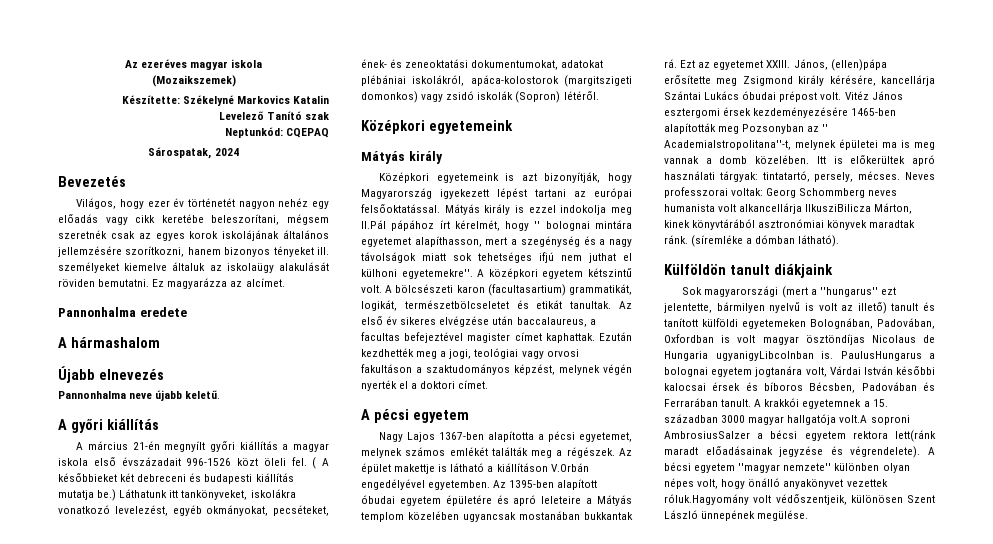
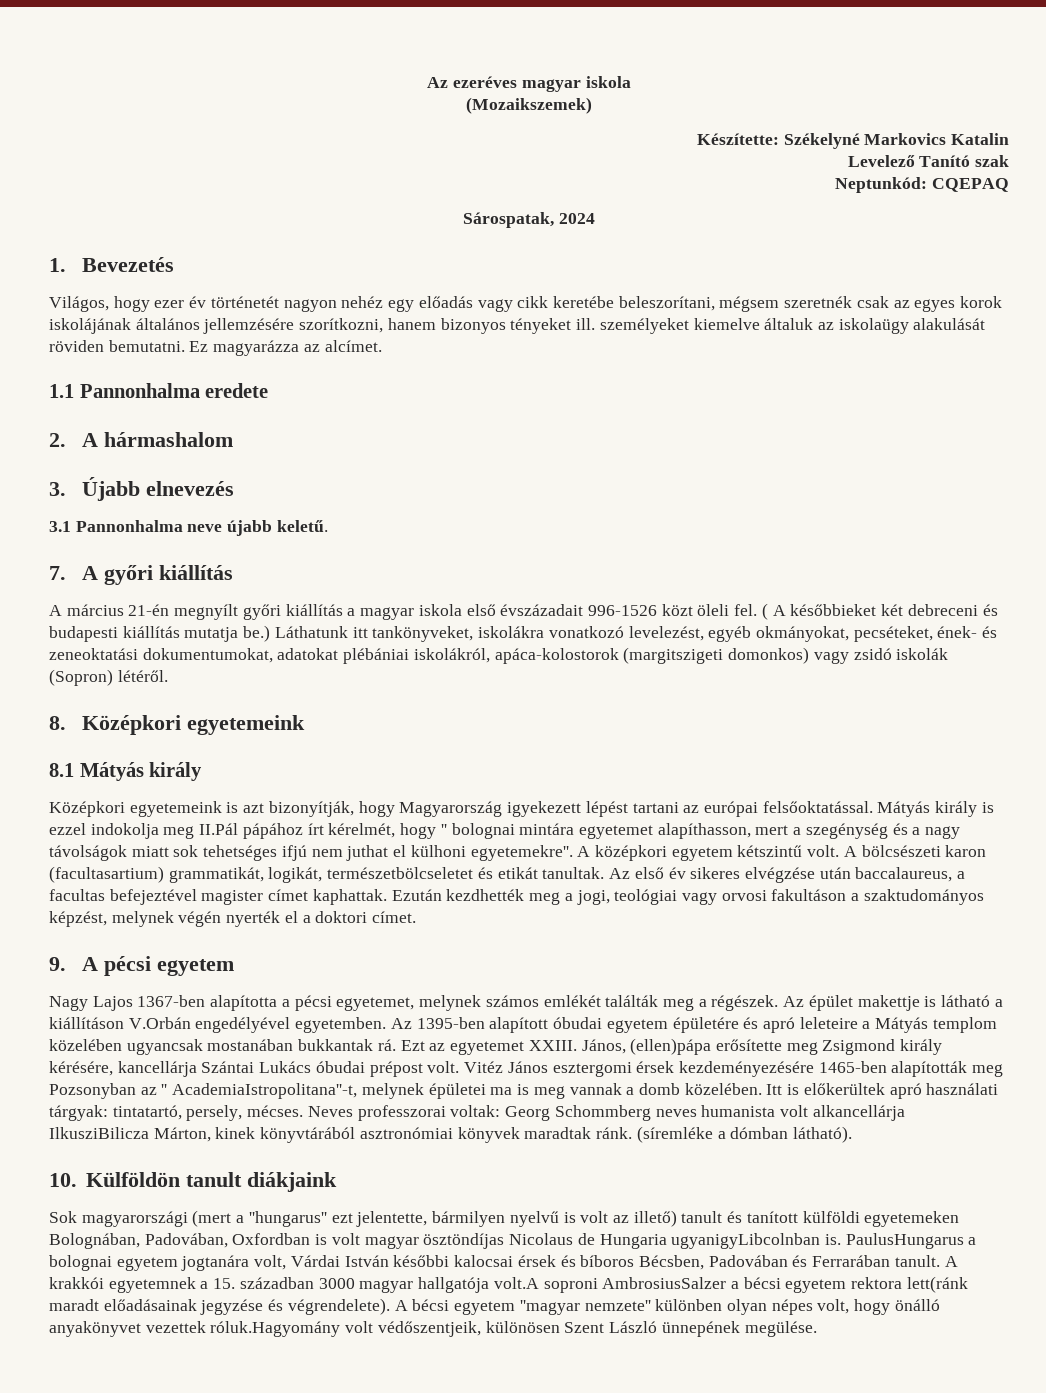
(239, 152) none -> [49,258,66,272] 1.
(285, 282) none -> [49,384,74,398] 1.1
(187, 312) none -> [49,433,66,447] 2.
(160, 342) none -> [49,482,66,496] 3.
(164, 374) none -> [49,521,71,532] 3.1
(221, 394) none -> [49,566,66,580] 7.
(599, 95) none -> [49,716,66,730] 8.
(513, 127) none -> [49,763,74,777] 8.1
(489, 384) none -> [49,957,66,971] 9.
(840, 241) none -> [49,1173,77,1187] 10.

